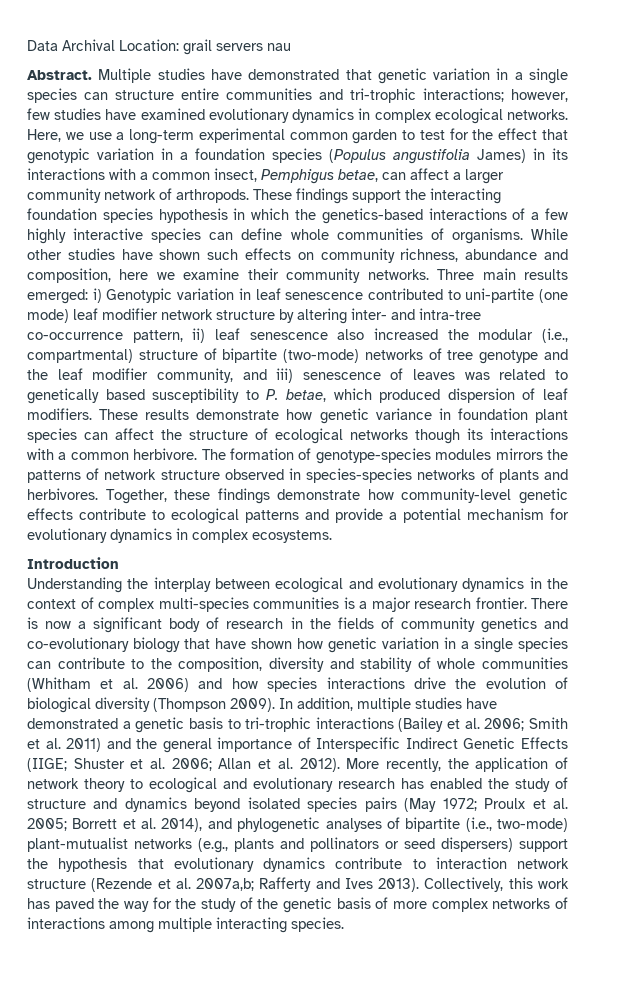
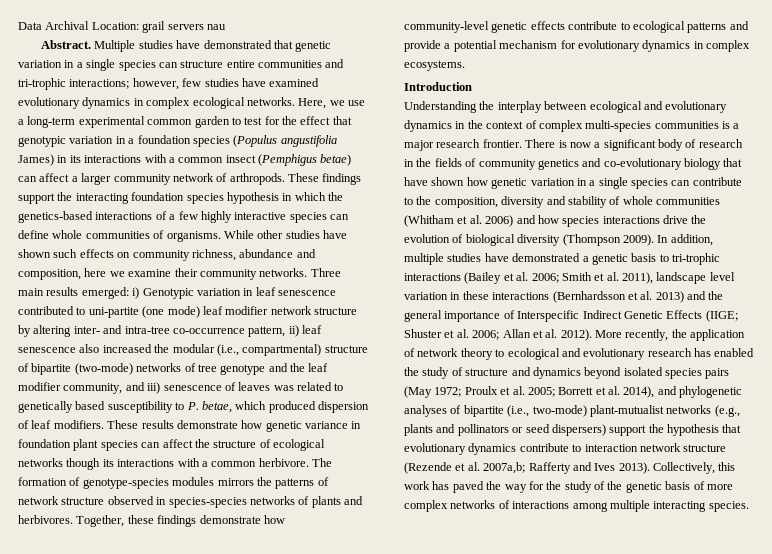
[214,168,378,184] insect, Pemphigus betae, -> [225,154,352,166] insect (Pemphigus betae)
[66,738,102,752] 2011) -> [622,272,735,284] [404,291,684,303] 2011), landscape level variation in these interactions (Bernhardsson et al. 2013)

